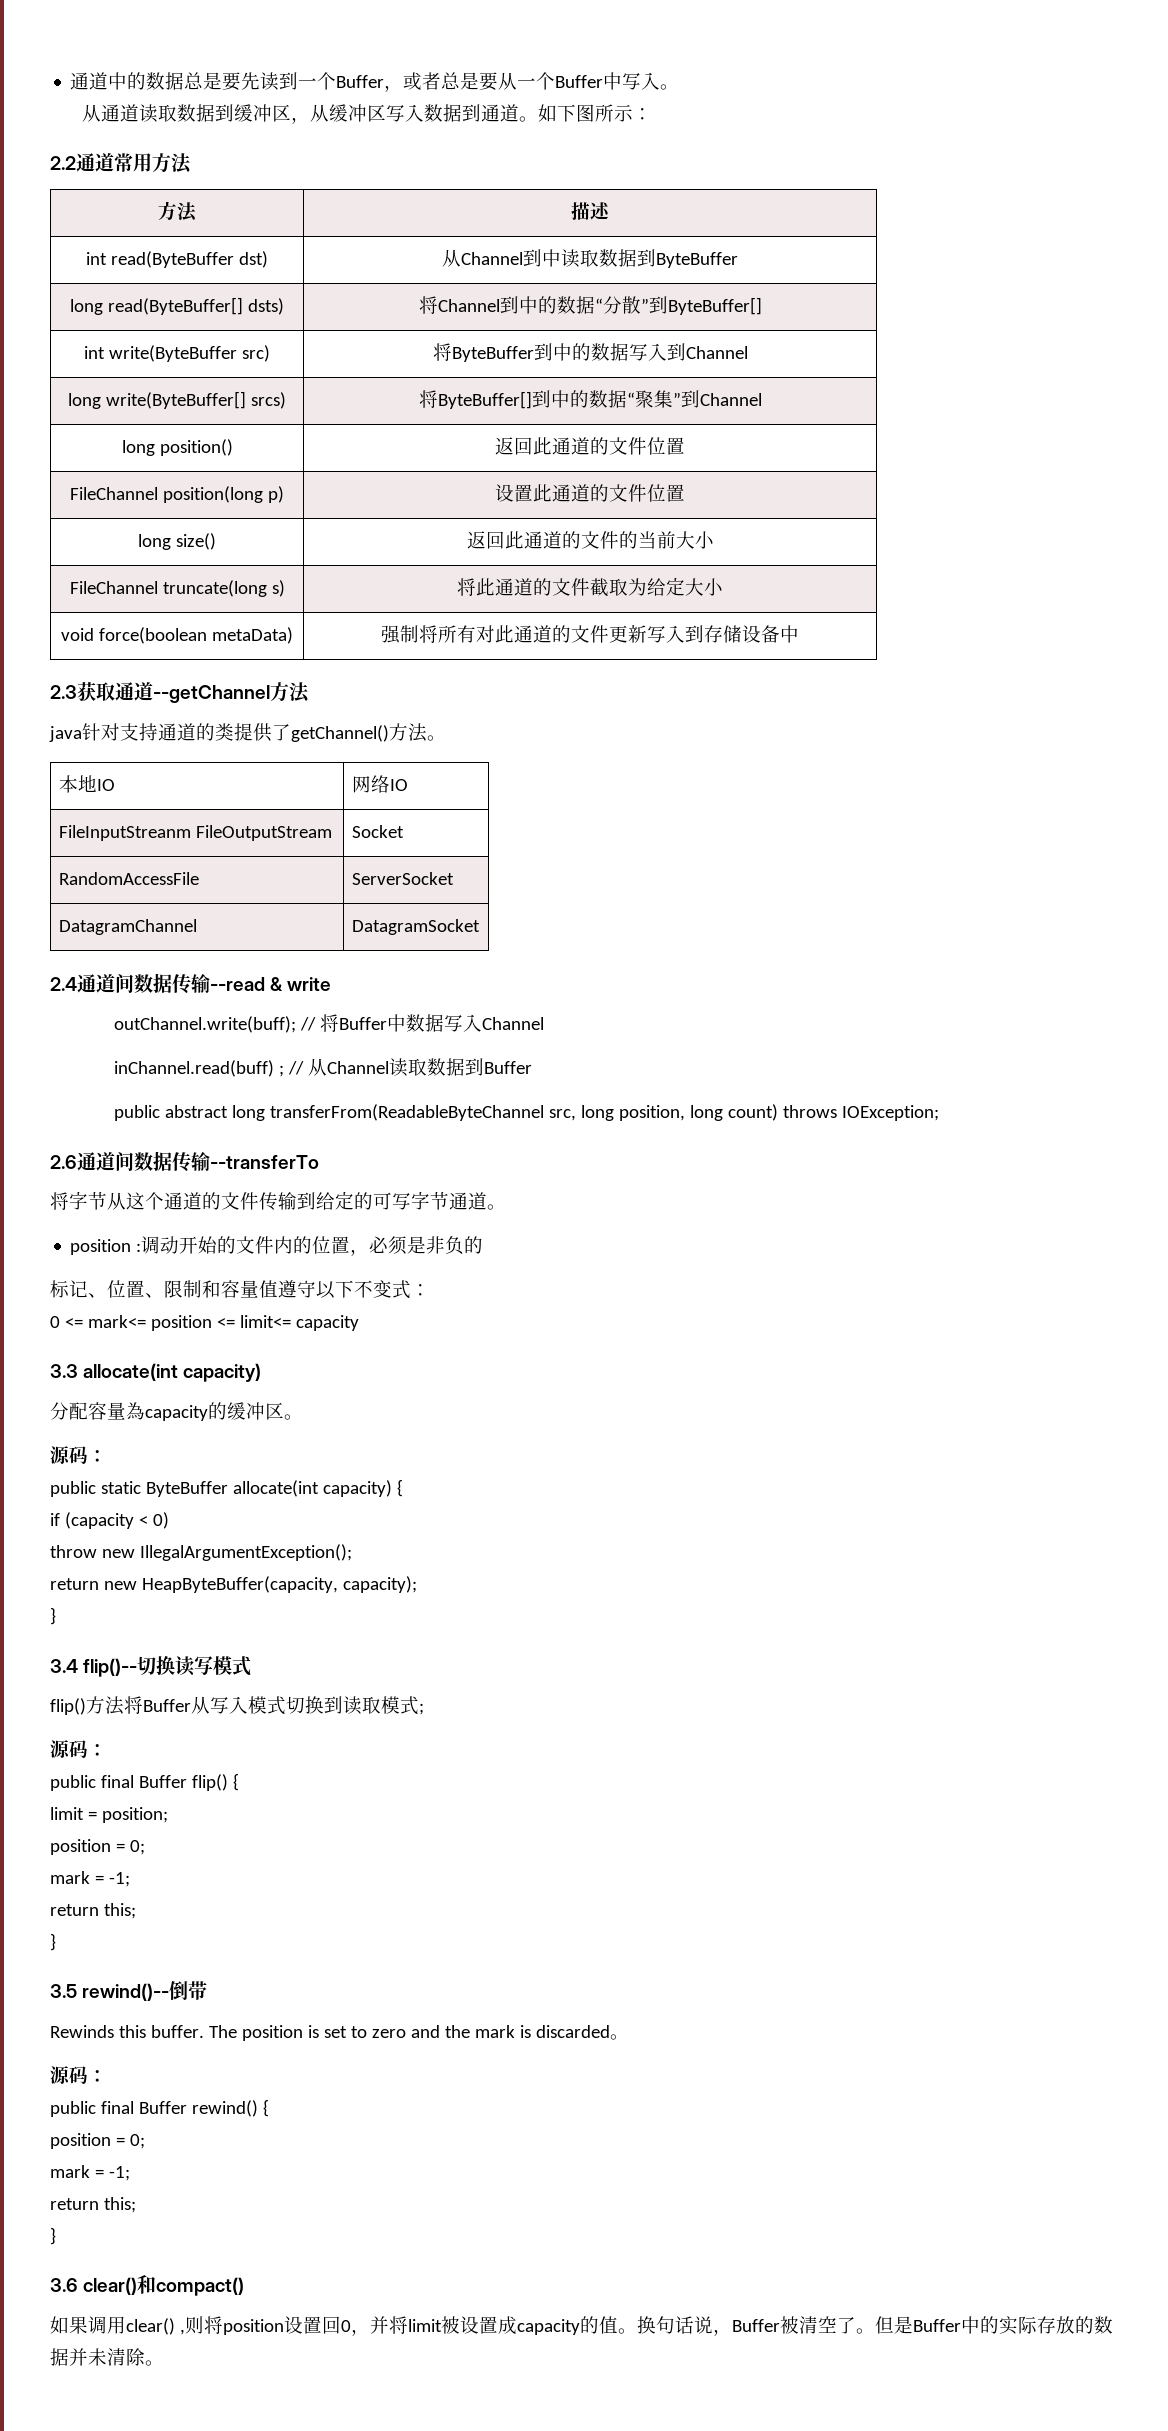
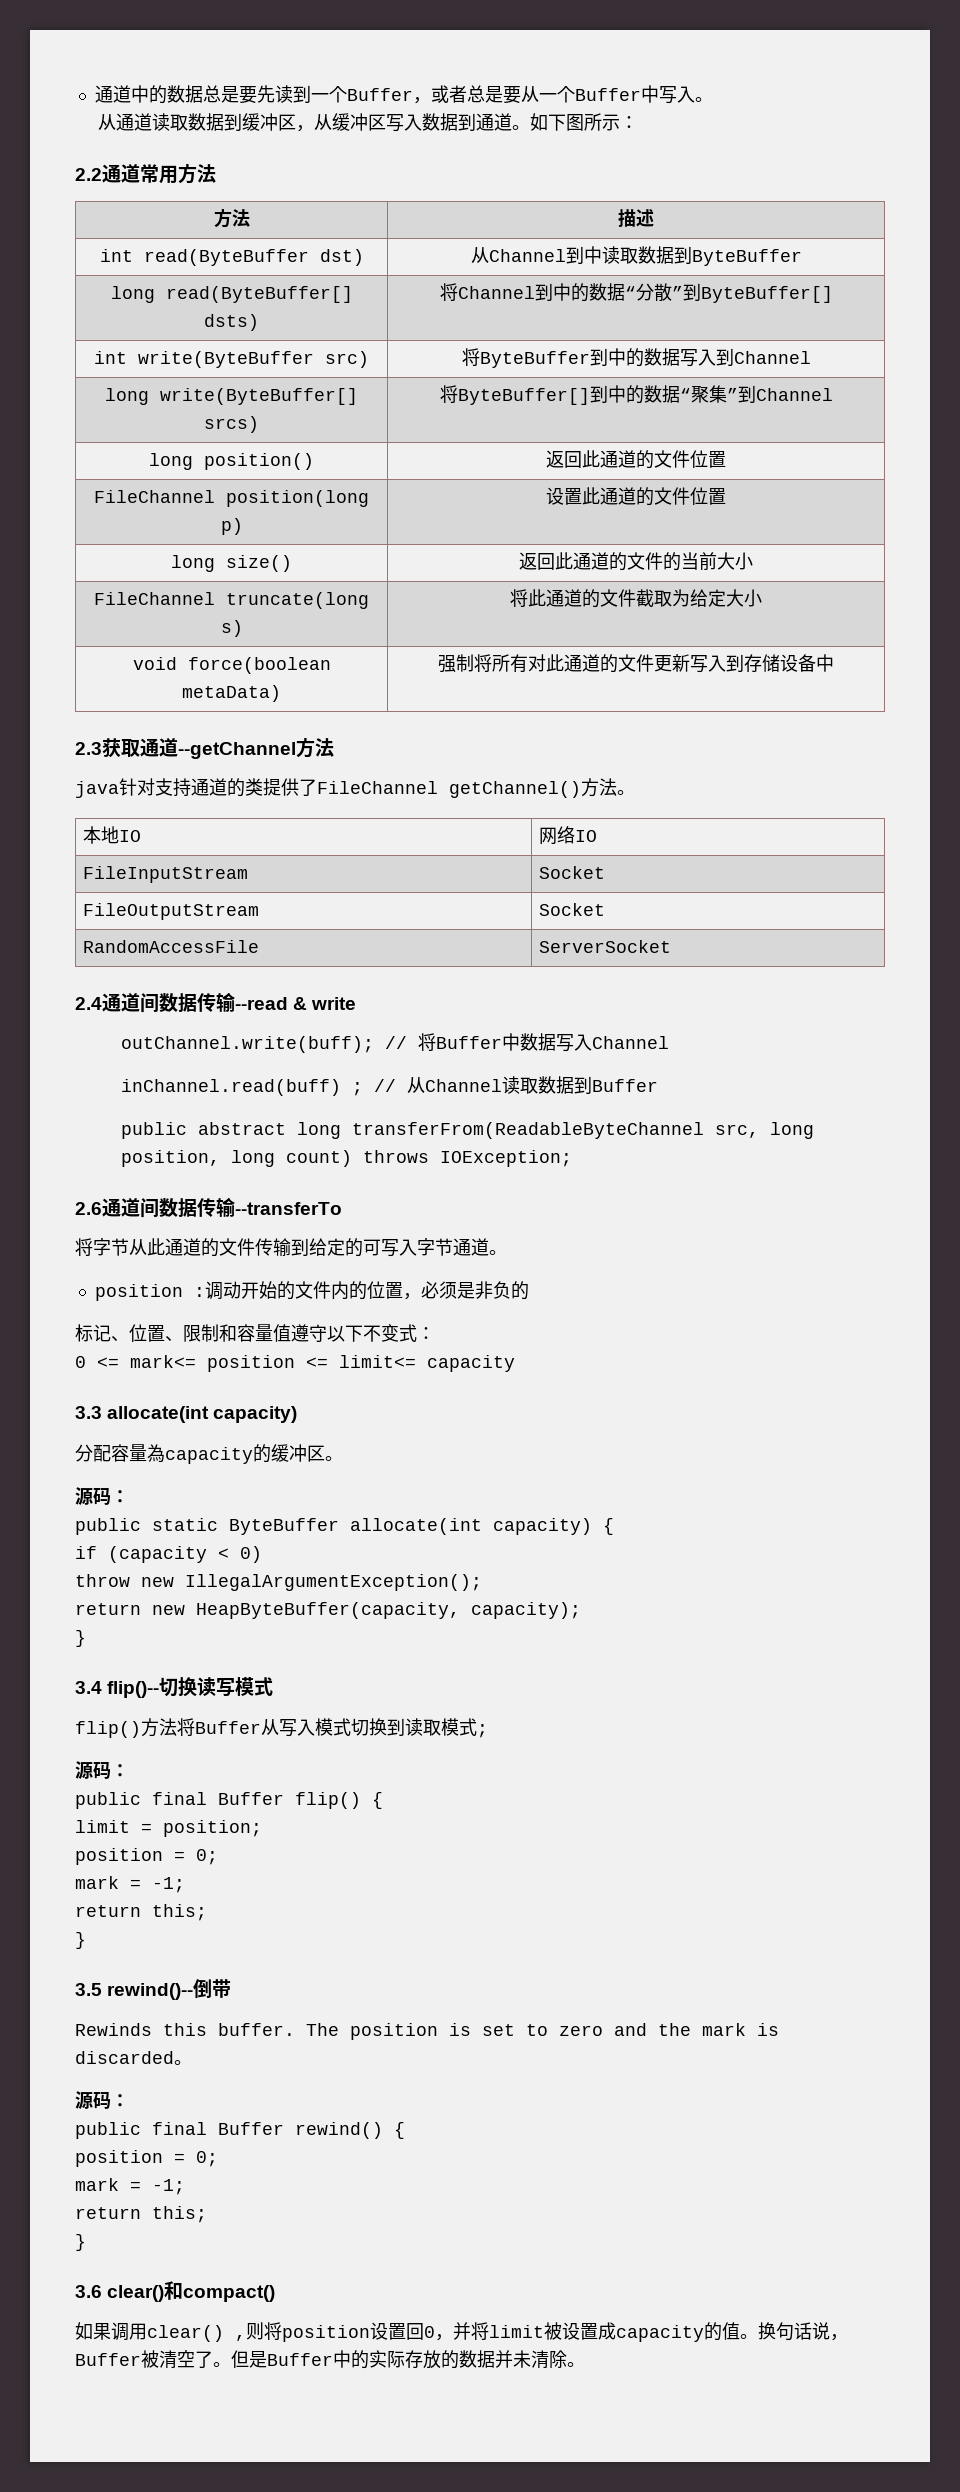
(291, 732) none -> [317,781,438,794] FileChannel
[58,825,191,841] FileInputStreanm -> [82,866,248,883] [538,866,605,879] FileInputStream | Socket //
[58,919,197,935] [351,919,480,935] // DatagramChannel | DatagramSocket -> (671, 946) none
[126,1192,164,1210] 这个 -> [147,1238,165,1256] 此
(411, 1201) none -> [399,1239,417,1256] 入

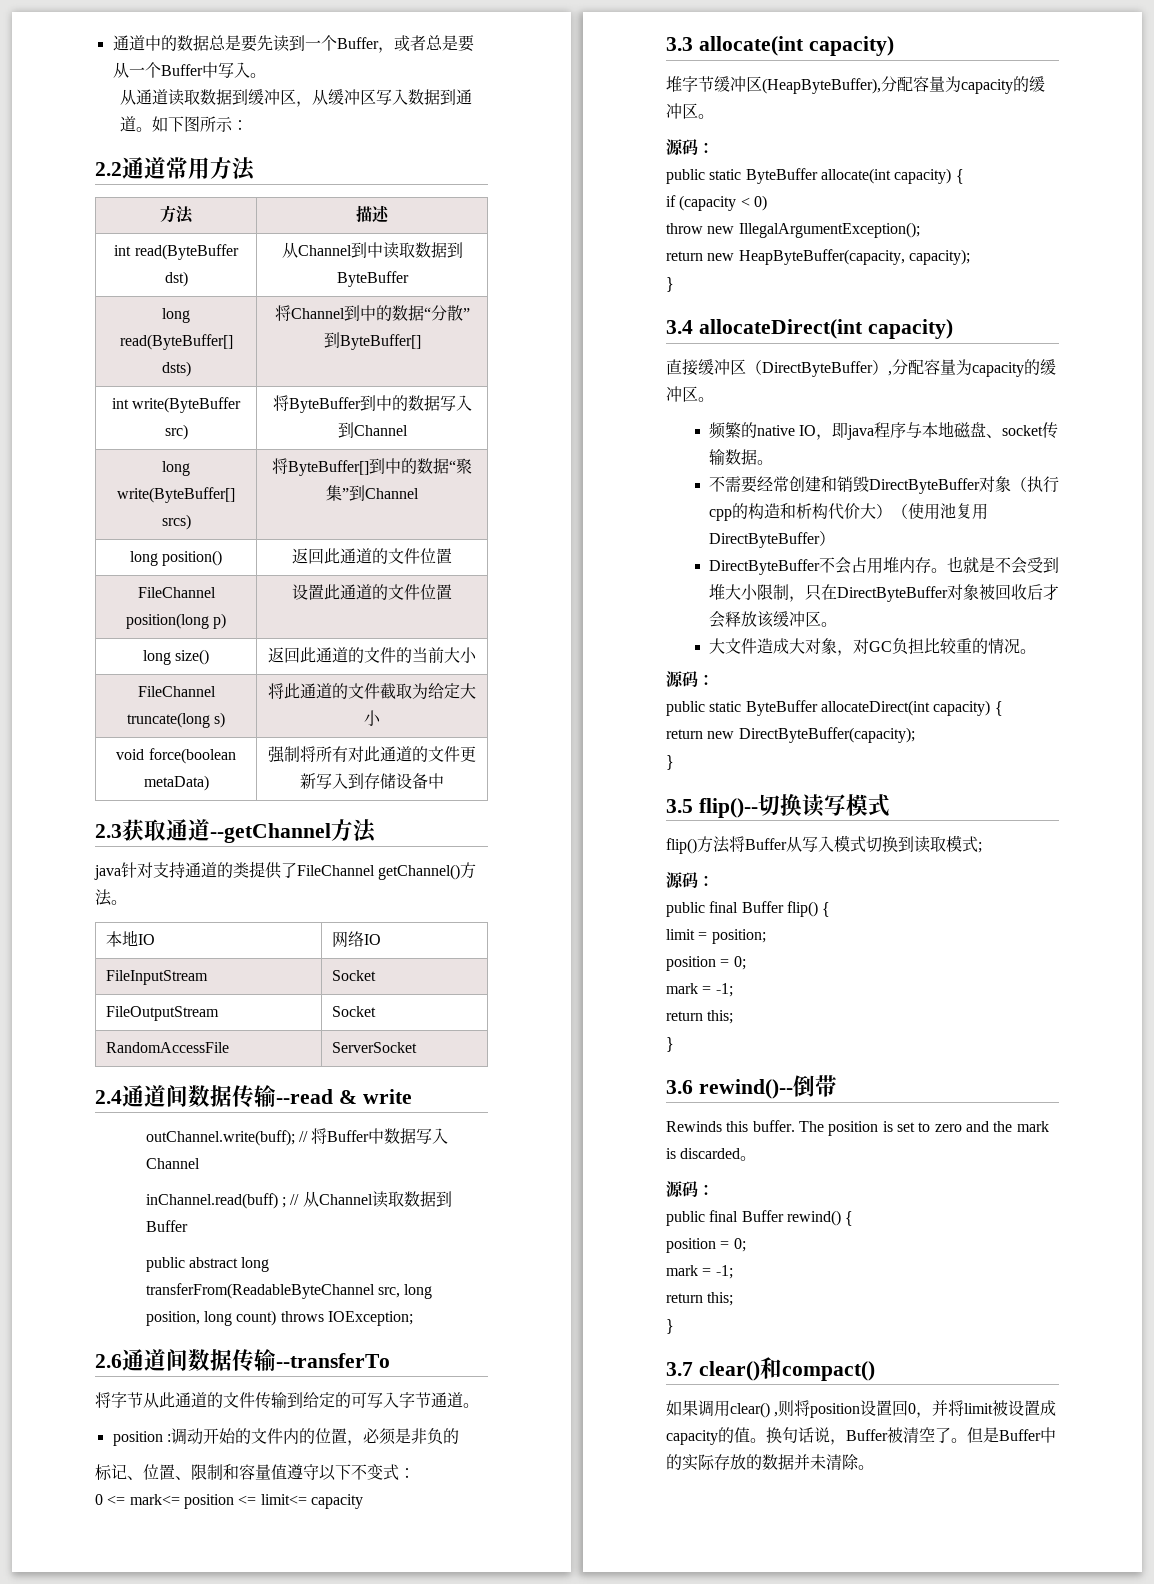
[75,1444,165,1463] 分配容量為 -> [666,76,961,94] 堆字节缓冲区(HeapByteBuffer),分配容量为
(102, 1687) none -> [698,319,953,339] [666,359,1056,377] [666,386,714,402] [708,421,1059,440] [708,449,773,465] [708,476,1059,494] [708,503,988,521] [708,531,835,548] [708,556,1059,575] [708,584,1059,602] [708,611,837,628] [708,638,1036,656] [666,671,714,687] [666,700,1003,716] [666,727,915,743] [666,755,674,770] [666,799,693,813] allocateDirect(int capacity) // 直接缓冲区（DirectByteBuffer）,分配容量为capacity的缓冲区。 // 频繁的native IO，即java程序与本地磁盘、socket传输数据。 // 不需要经常创建和销毁DirectByteBuffer对象（执行cpp的构造和析构代价大）（使用池复用DirectByteBuffer） // DirectByteBuffer不会占用堆内存。也就是不会受到堆大小限制，只在DirectByteBuffer对象被回收后才会释放该缓冲区。 // 大文件造成大对象，对GC负担比较重的情况。 // 源码： // public static ByteBuffer allocateDirect(int capacity) { // return new DirectByteBuffer(capacity); // } // 3.5
[75,1983,102,1996] 3.5 -> [666,1080,693,1094] 3.6
[75,2285,102,2298] 3.6 -> [666,1362,693,1376] 3.7

